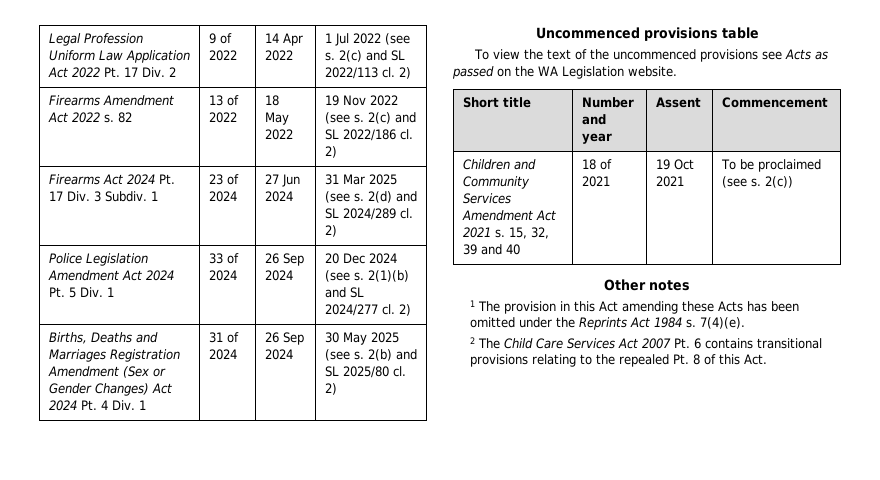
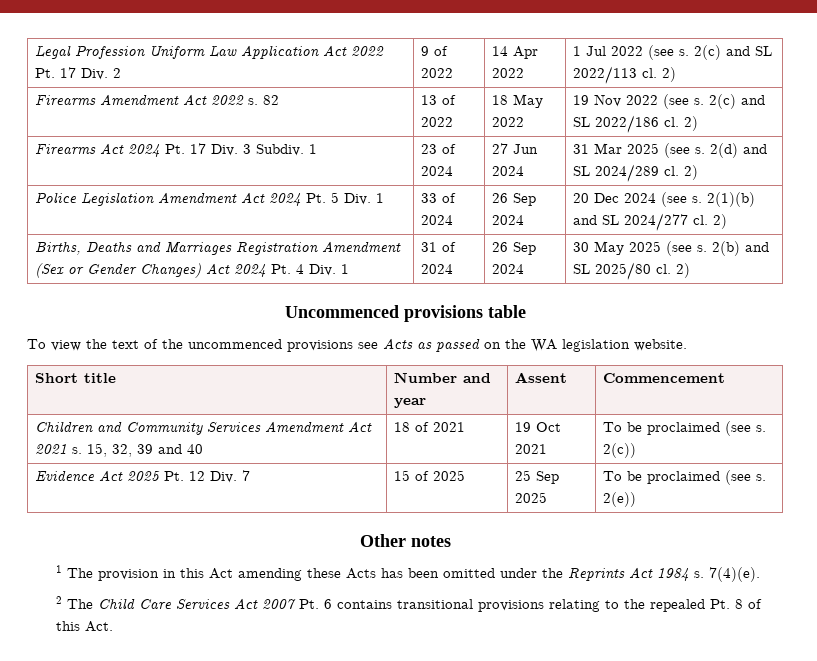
[562,66,624,79] Legislation -> [562,339,630,352] legislation
(793, 182) none -> [35,470,251,483] [394,470,466,481] [515,470,560,484] [515,492,548,503] [603,470,767,485] [603,492,637,507] // Evidence Act 2025 Pt. 12 Div. 7 | 15 of 2025 | 25 Sep 2025 | To be proclaimed (see s. 2(e))

